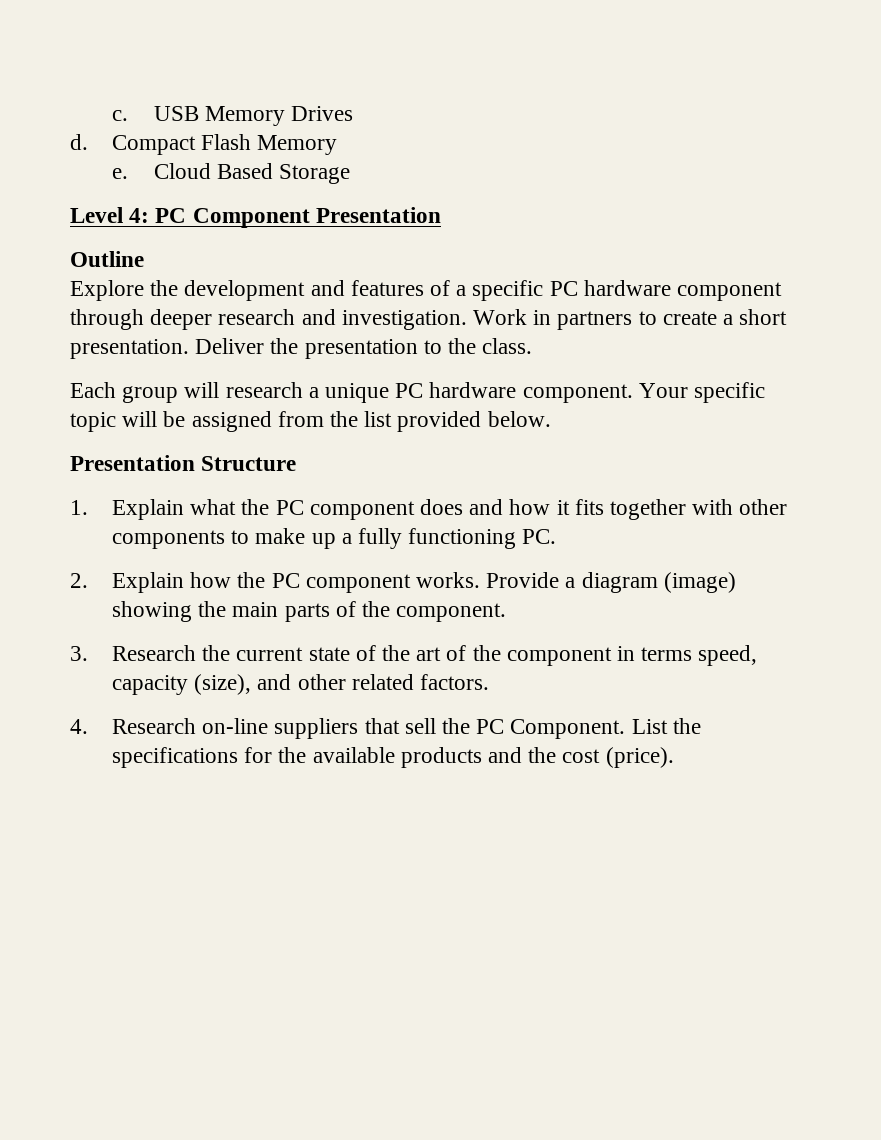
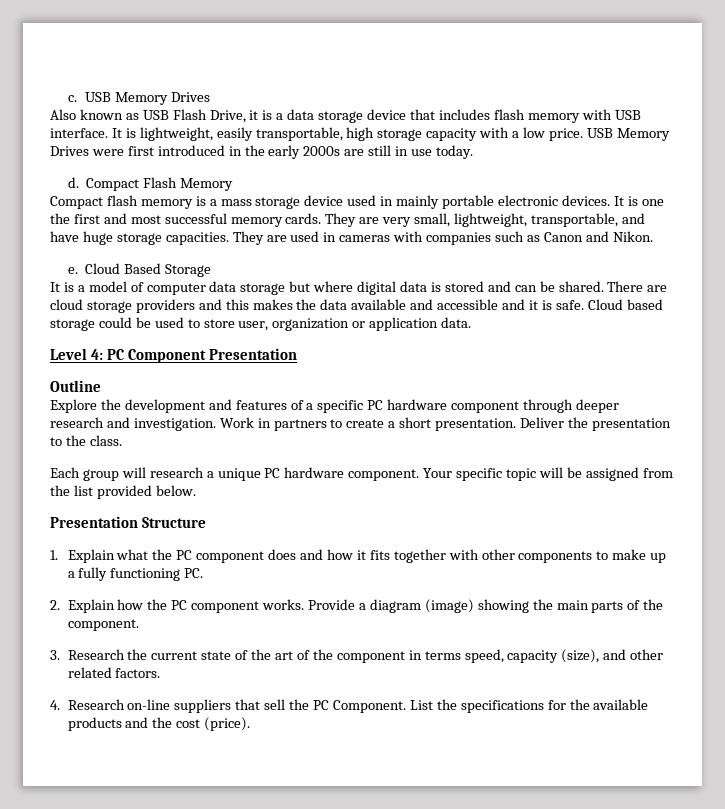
[70,134,338,155] [111,163,351,184] d. Compact Flash Memory // e. Cloud Based Storage -> [50,109,641,123] [50,127,670,141] [50,145,473,159] [67,177,233,191] [50,195,664,209] [50,213,645,227] [50,231,653,245] [67,263,211,277] [50,281,668,295] [50,299,663,313] [50,317,472,331] Also known as USB Flash Drive, it is a data storage device that includes flash memory with USB interface. It is lightweight, easily transportable, high storage capacity with a low price. USB Memory Drives were first introduced in the early 2000s are still in use today. // d. Compact Flash Memory // Compact flash memory is a mass storage device used in mainly portable electronic devices. It is one the first and most successful memory cards. They are very small, lightweight, transportable, and have huge storage capacities. They are used in cameras with companies such as Canon and Nikon. // e. Cloud Based Storage // It is a model of computer data storage but where digital data is stored and can be shared. There are cloud storage providers and this makes the data available and accessible and it is safe. Cloud based storage could be used to store user, organization or application data.

